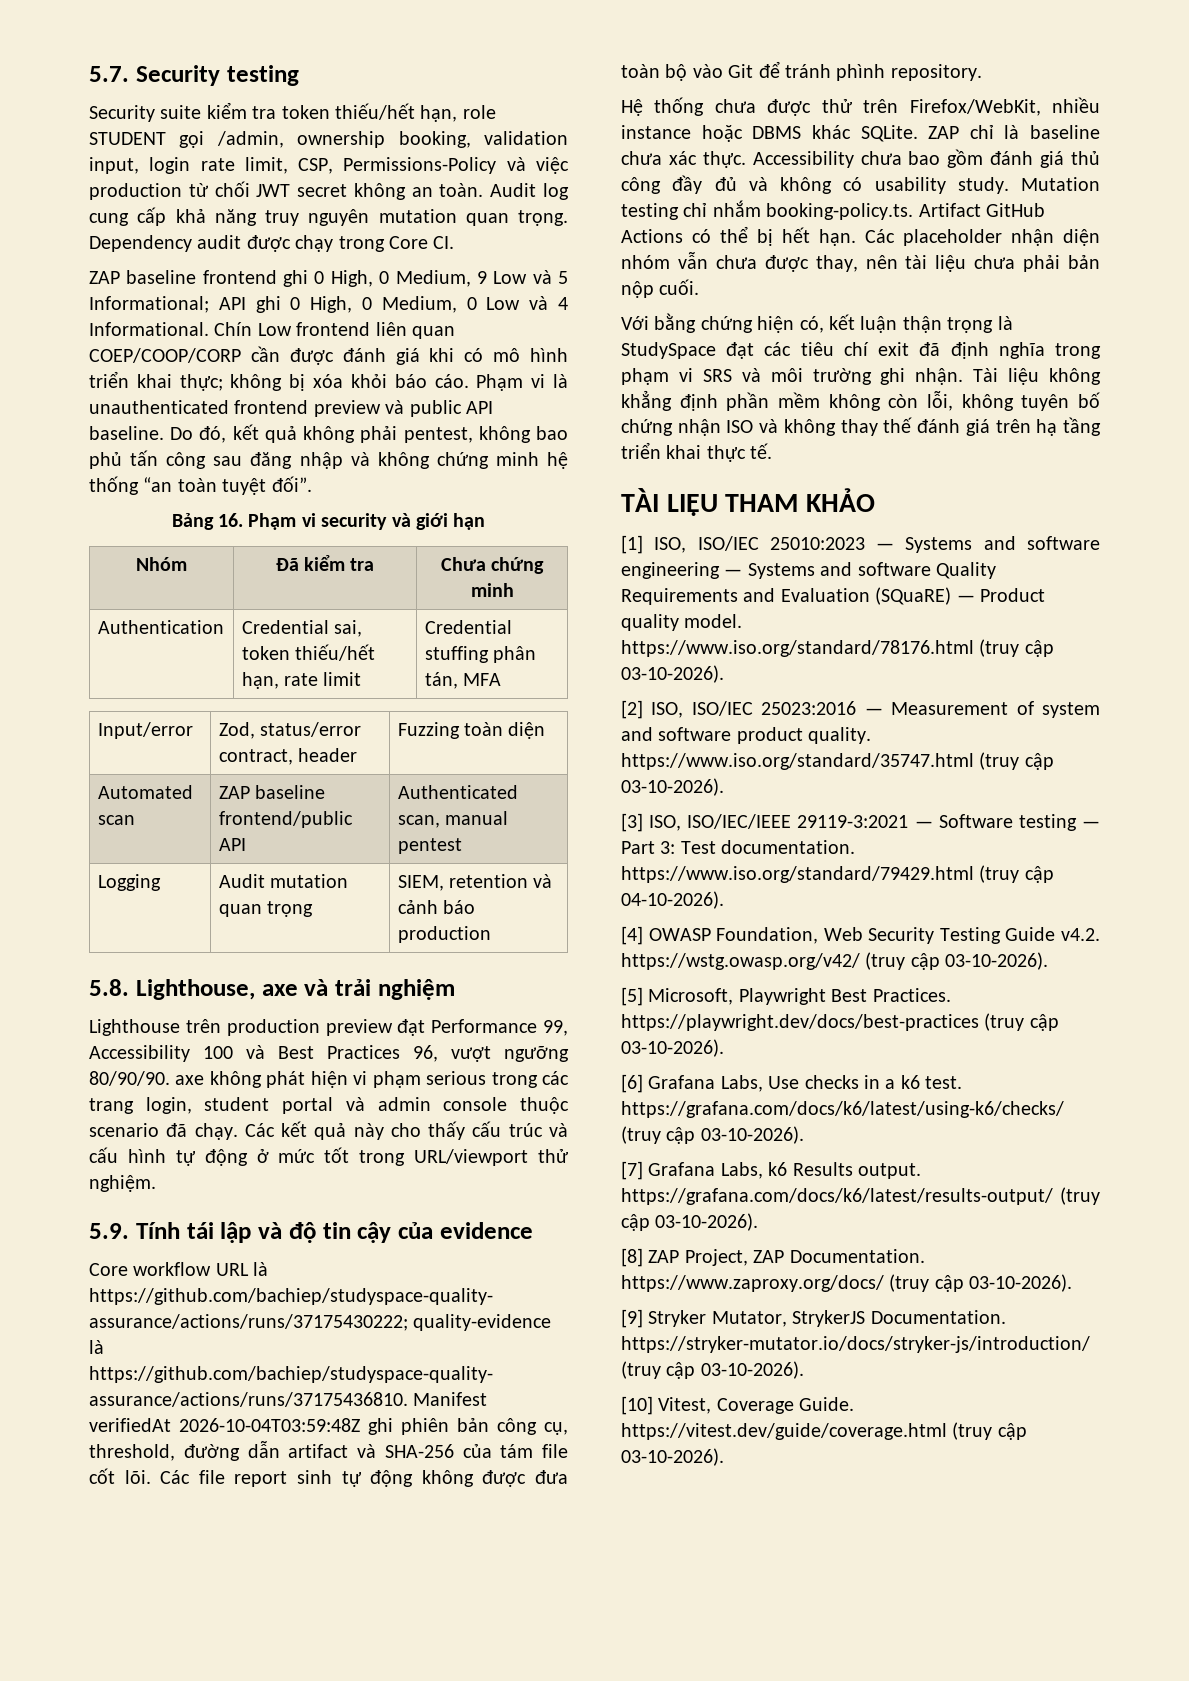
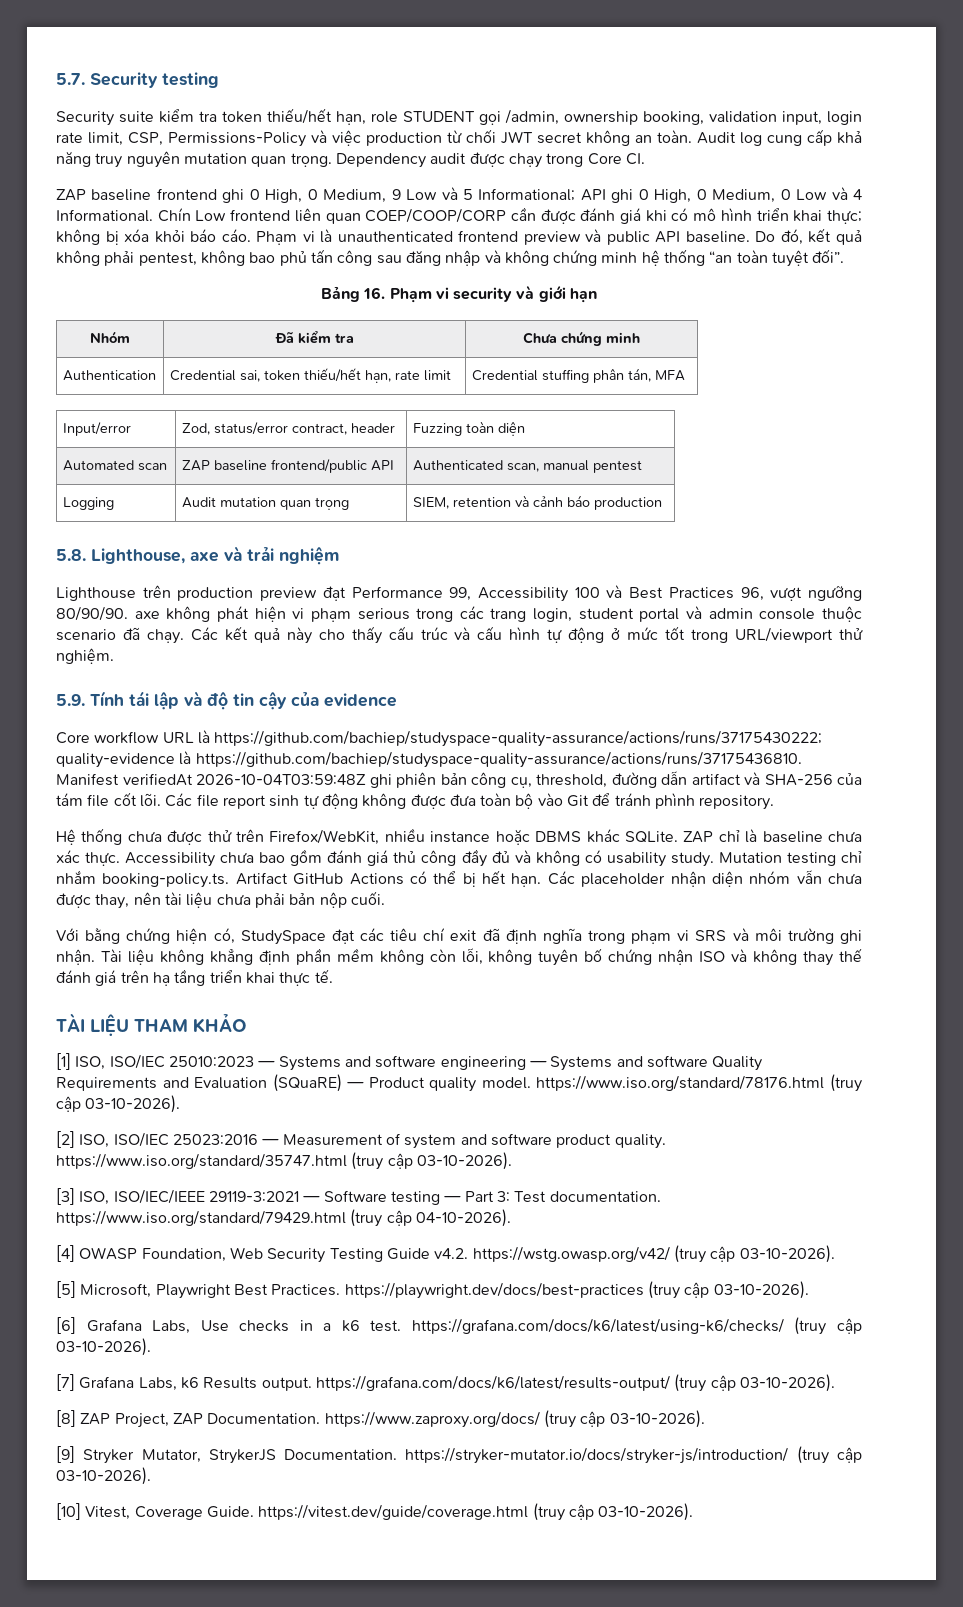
[829,314,1013,333] kết luận thận trọng là -> (235, 936) none

